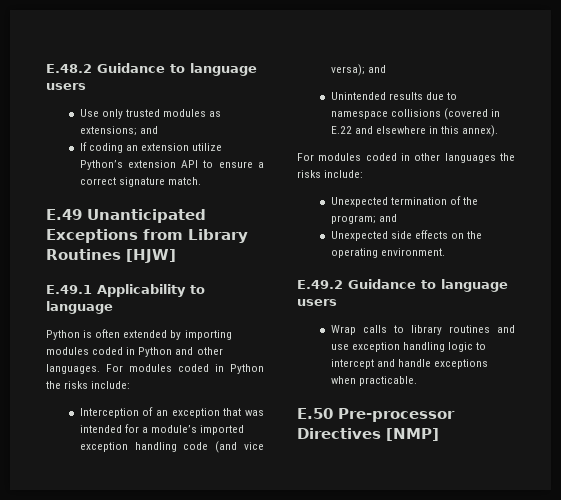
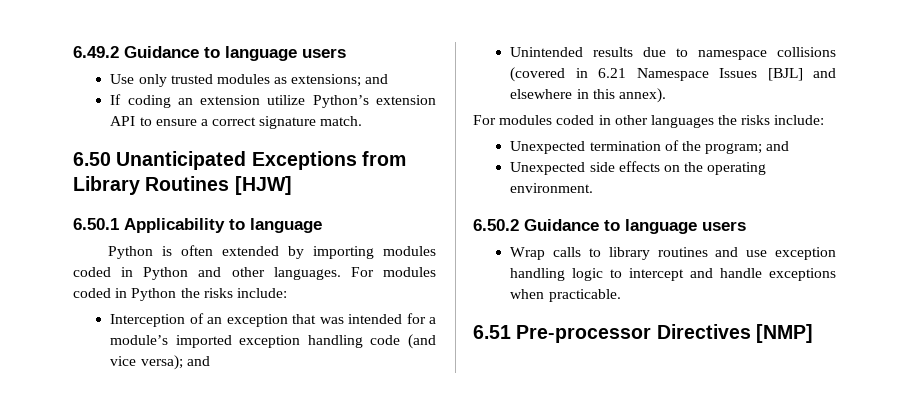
[46,64,92,73] E.48.2 -> [73,46,119,58] 6.49.2
[46,209,82,220] E.49 -> [73,152,111,166] 6.50
[46,285,92,294] E.49.1 -> [73,218,119,230] 6.50.1
[330,126,352,134] E.22 -> [598,68,803,81] 6.21 Namespace Issues [BJL]
[297,280,343,289] E.49.2 -> [473,219,519,231] 6.50.2
[297,408,333,419] E.50 -> [473,325,511,339] 6.51

